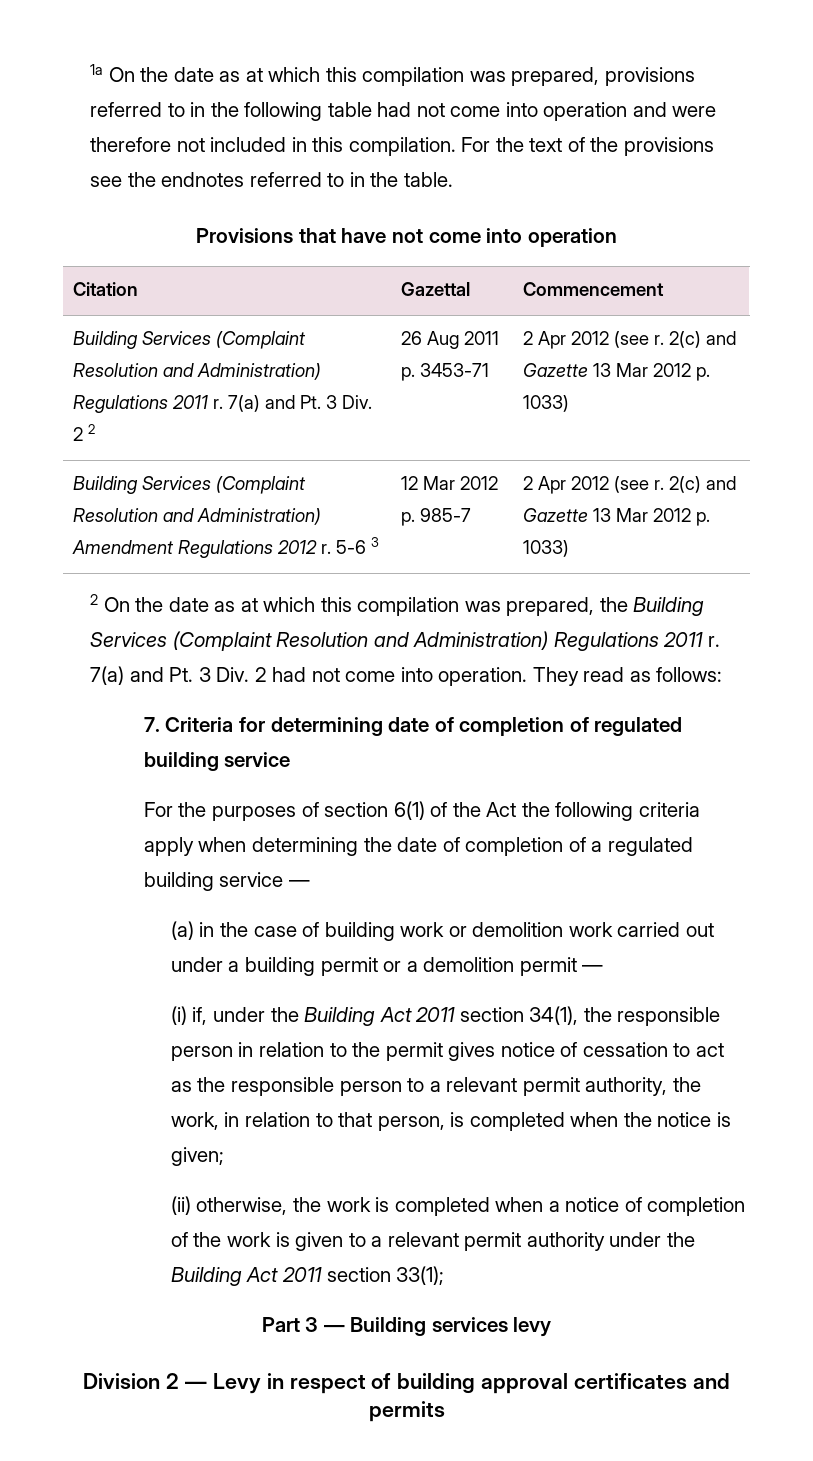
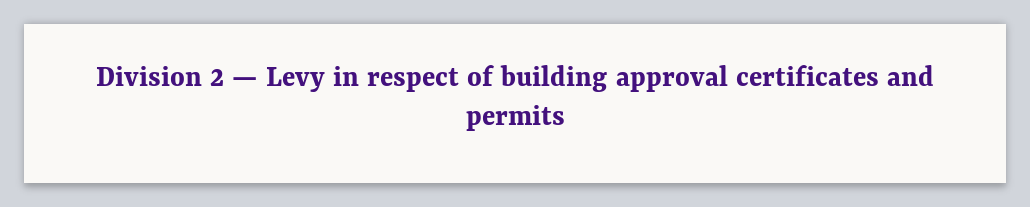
[89,64,695,86] [89,102,717,121] [89,137,714,156] [89,172,453,187] [196,228,617,247] [72,282,138,296] [400,282,470,296] [522,282,664,296] [72,331,306,349] [72,363,321,380] [72,395,372,413] [72,424,95,441] [400,331,499,349] [400,363,489,381] [522,331,736,349] [522,363,710,381] [522,395,569,412] [72,476,306,494] [72,508,321,525] [71,537,379,558] [400,476,498,490] [400,508,471,526] [522,476,736,494] [522,508,710,526] [522,540,569,557] [89,594,705,616] [89,631,720,651] [89,666,723,686] [143,717,683,736] [143,752,291,771] [143,801,700,821] [143,837,693,856] [143,872,311,891] [170,921,714,941] [170,957,604,976] [170,1006,721,1026] [170,1042,724,1061] [170,1077,701,1096] [170,1112,731,1131] [170,1147,224,1166] [170,1196,746,1216] [170,1232,695,1251] [170,1266,445,1286] [261,1317,552,1337] 1a On the date as at which this compilation was prepared, provisions referred to in the following table had not come into operation and were therefore not included in this compilation. For the text of the provisions see the endnotes referred to in the table. // Provisions that have not come into operation // Citation | Gazettal | Commencement // Building Services (Complaint Resolution and Administration) Regulations 2011 r. 7(a) and Pt. 3 Div. 2 2 | 26 Aug 2011 p. 3453-71 | 2 Apr 2012 (see r. 2(c) and Gazette 13 Mar 2012 p. 1033) // Building Services (Complaint Resolution and Administration) Amendment Regulations 2012 r. 5-6 3 | 12 Mar 2012 p. 985-7 | 2 Apr 2012 (see r. 2(c) and Gazette 13 Mar 2012 p. 1033) // 2 On the date as at which this compilation was prepared, the Building Services (Complaint Resolution and Administration) Regulations 2011 r. 7(a) and Pt. 3 Div. 2 had not come into operation. They read as follows: // 7. Criteria for determining date of completion of regulated building service // For the purposes of section 6(1) of the Act the following criteria apply when determining the date of completion of a regulated building service — // (a) in the case of building work or demolition work carried out under a building permit or a demolition permit — // (i) if, under the Building Act 2011 section 34(1), the responsible person in relation to the permit gives notice of cessation to act as the responsible person to a relevant permit authority, the work, in relation to that person, is completed when the notice is given; // (ii) otherwise, the work is completed when a notice of completion of the work is given to a relevant permit authority under the Building Act 2011 section 33(1); // Part 3 — Building services levy // -> (95, 76) none

